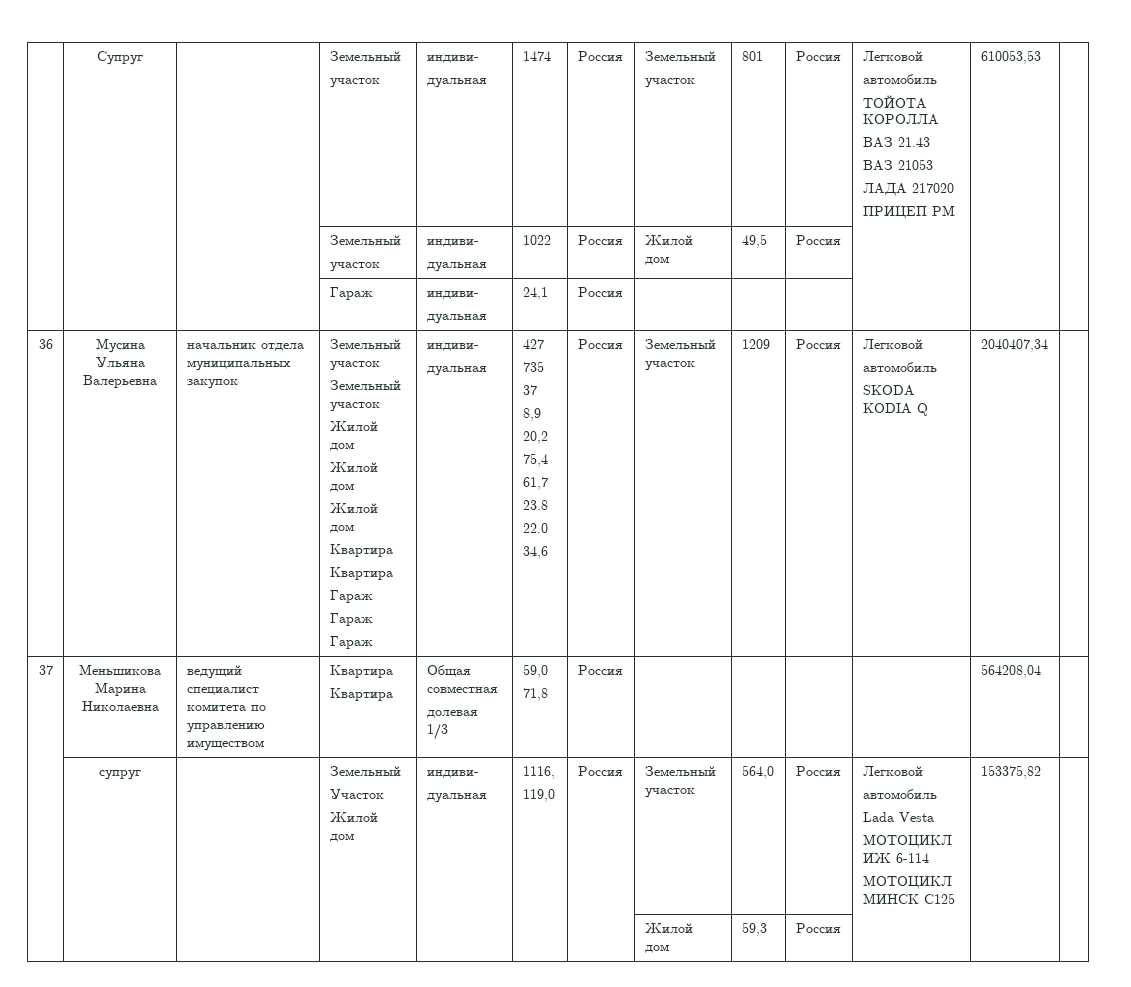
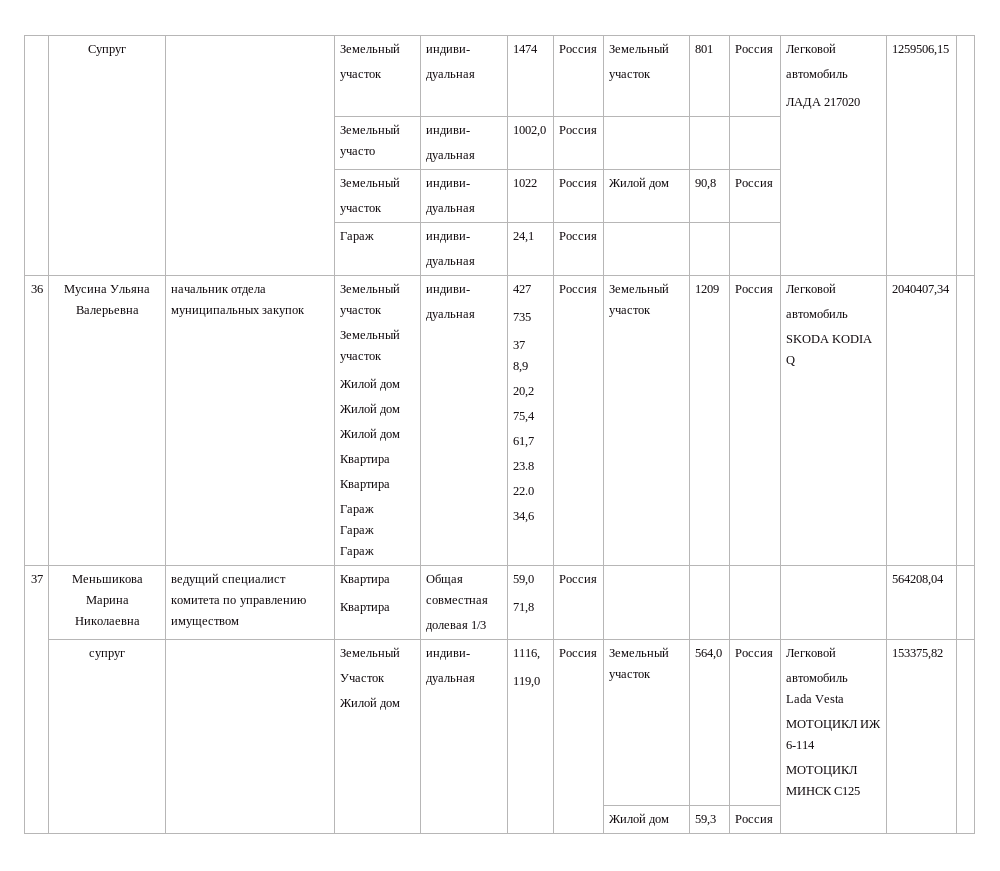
[862,95,927,109] [862,114,939,125] [862,137,930,148] [862,159,933,171] [862,183,954,196] [862,205,955,219] [980,50,1041,64] ТОЙОТА КОРОЛЛА // ВАЗ 21.43 // ВАЗ 21053 // ЛАДА 217020 // ПРИЦЕП РМ | 610053,53 -> [785,98,861,109] [891,45,949,56] [339,124,400,134] [339,149,375,158] [425,128,470,137] [425,153,475,162] [512,126,546,137] [558,126,597,134] ЛАДА 217020 | 1259506,15 | // | | | Земельный участо | индиви- // дуальная | 1002,0 | Россия | | | | |
[741,234,767,248] 49,5 -> [694,179,716,190] 90,8

